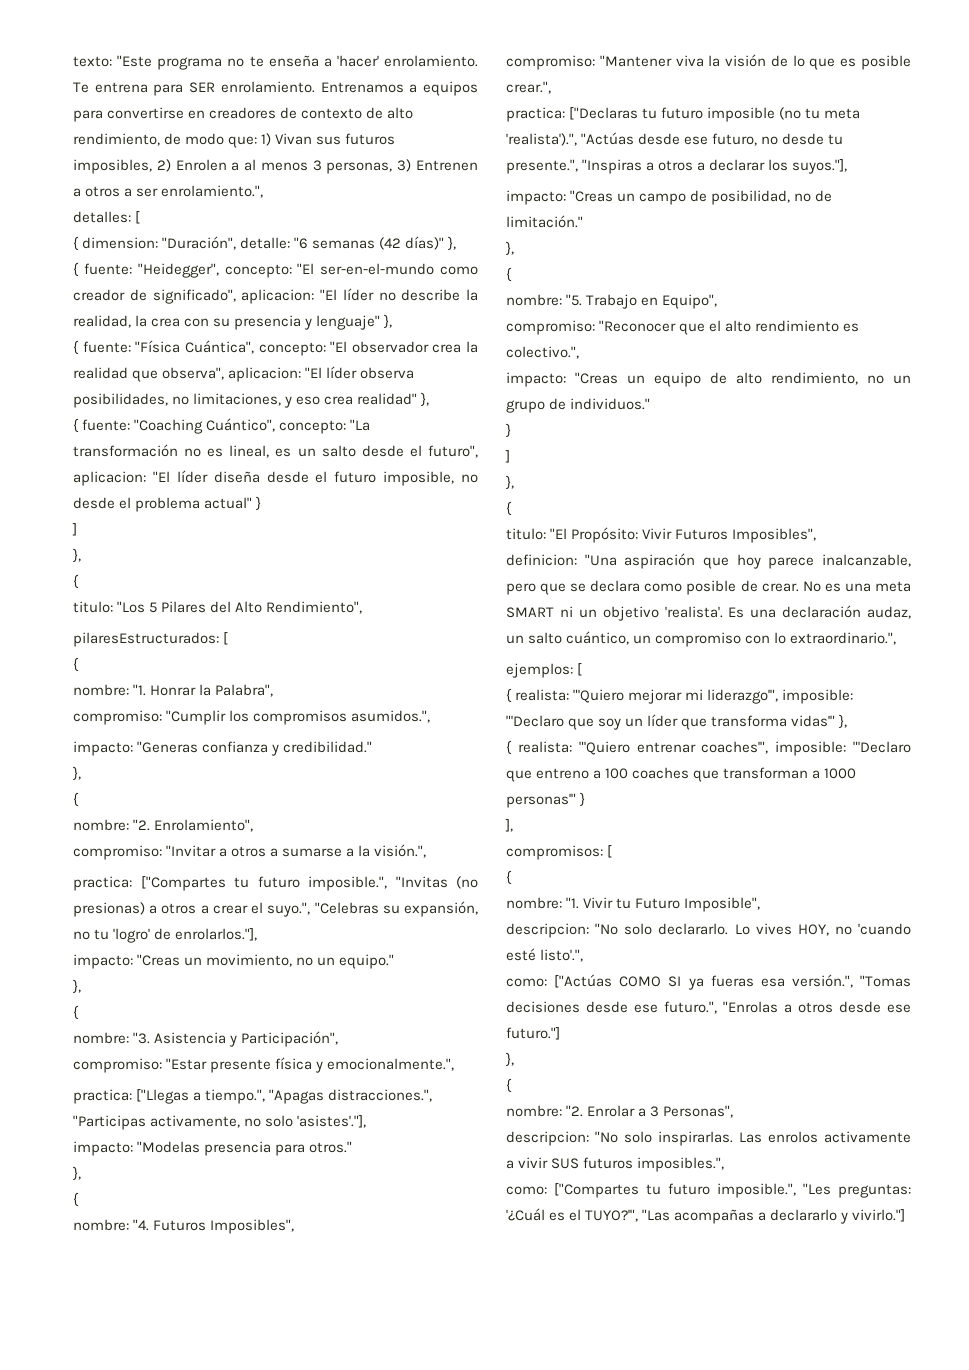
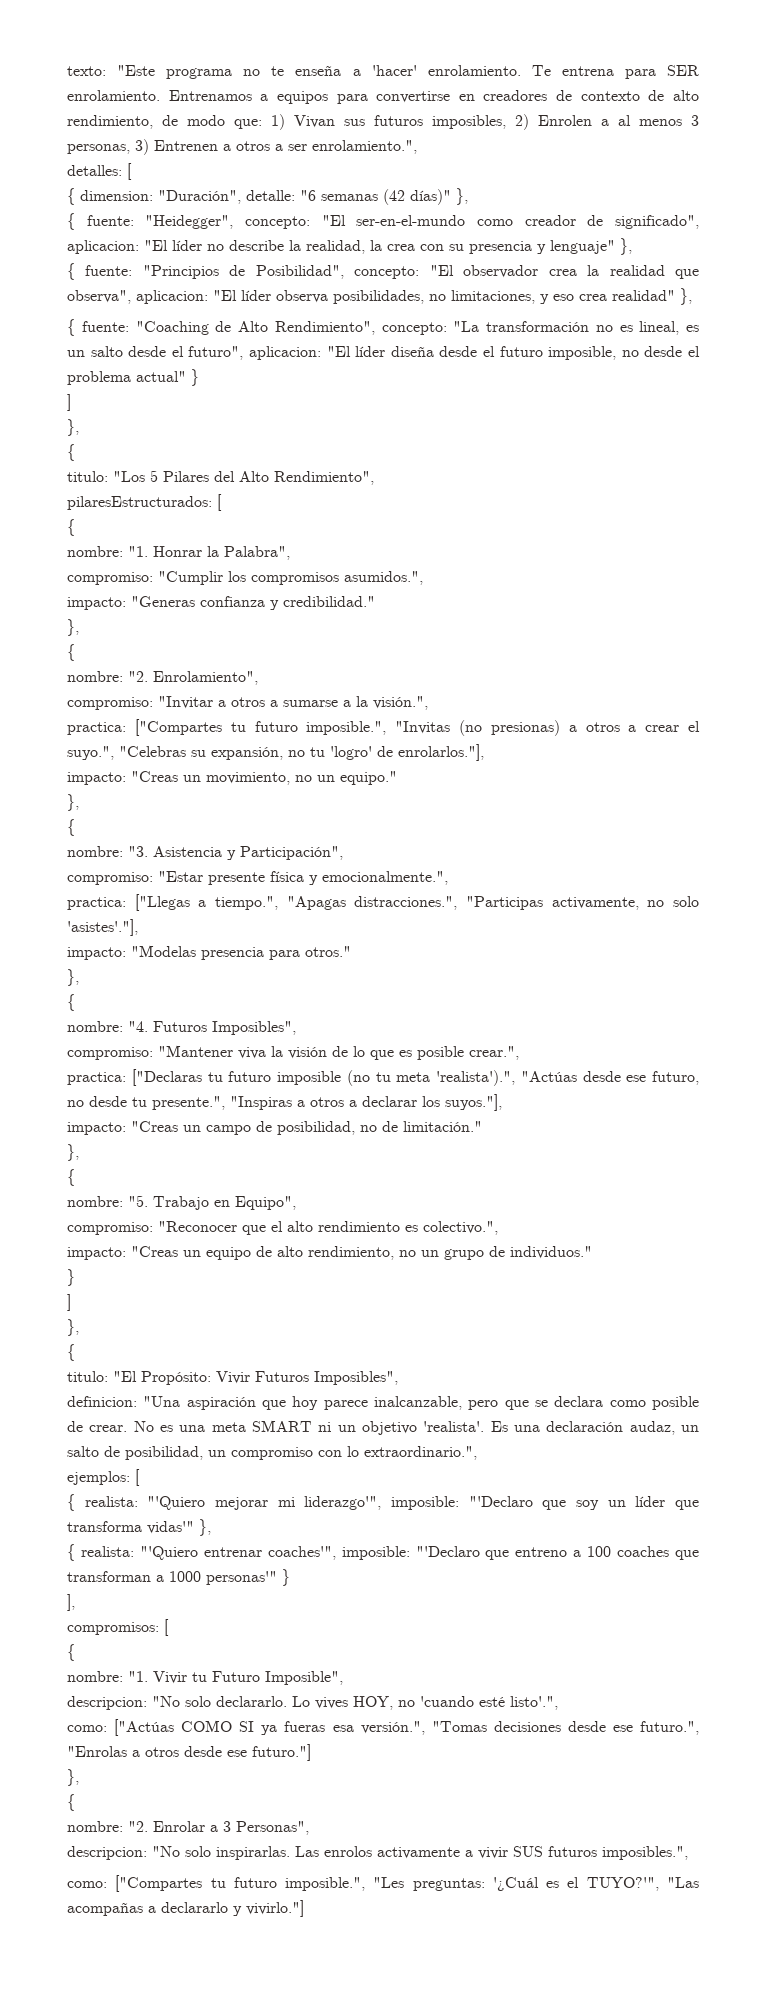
[135,340,254,354] "Física Cuántica", -> [142,265,344,279] "Principios de Posibilidad",
[206,418,276,432] Cuántico", -> [215,321,375,335] de Alto Rendimiento",
[566,631,630,645] cuántico, -> [104,1446,203,1460] de posibilidad,

